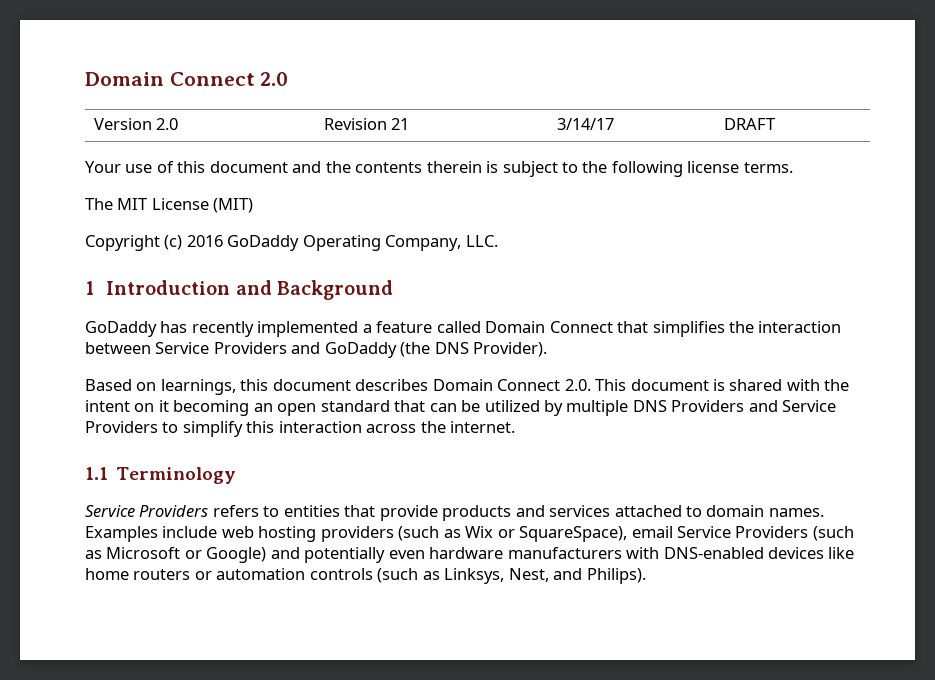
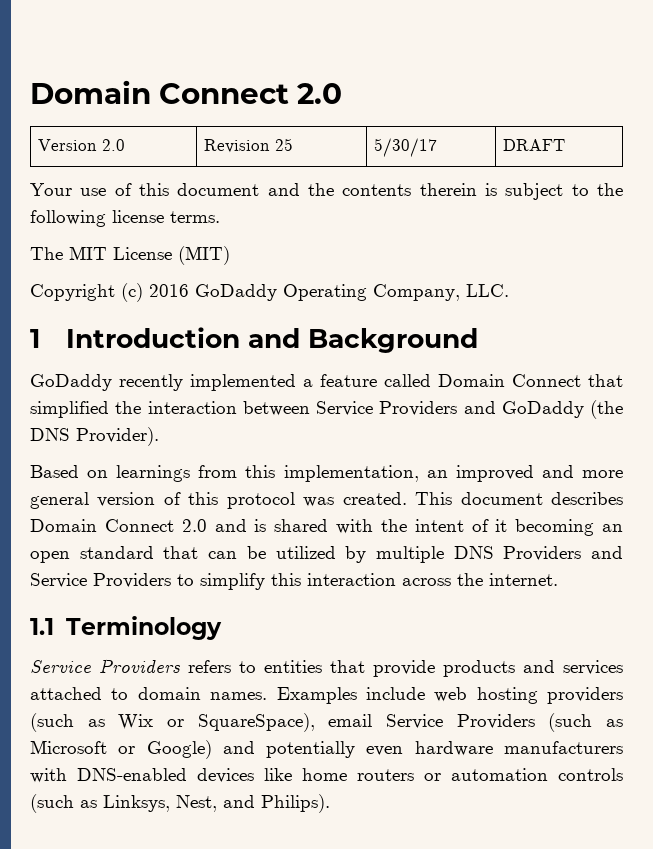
[391,118,410,130] [556,118,614,130] 21 | 3/14/17 -> [274,138,293,151] [373,138,437,157] 25 | 5/30/17
[160,321,188,333] has -> (112, 382) none
[652,321,725,337] simplifies -> [30,401,109,418] simplified
[160,379,269,395] learnings, this -> [116,465,623,482] [30,492,453,509] learnings from this implementation, an improved and more general version of this protocol was created. This
[564,379,709,391] 2.0. This document -> [181,519,247,532] 2.0 and
[134,403,155,412] on -> [471,519,489,532] of

